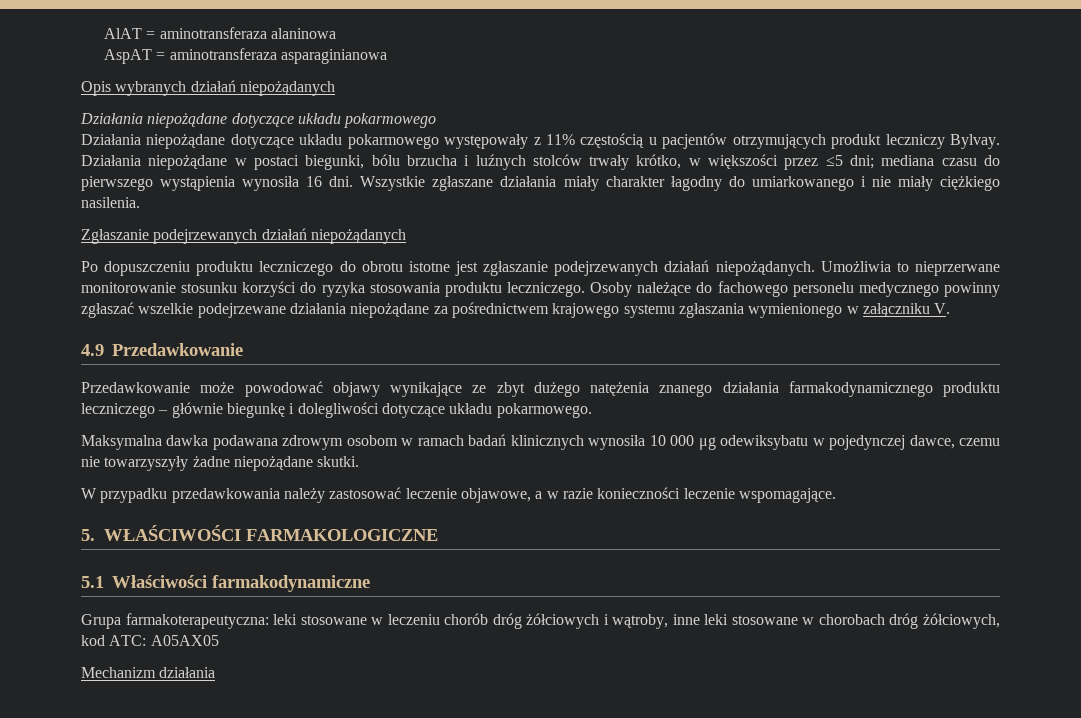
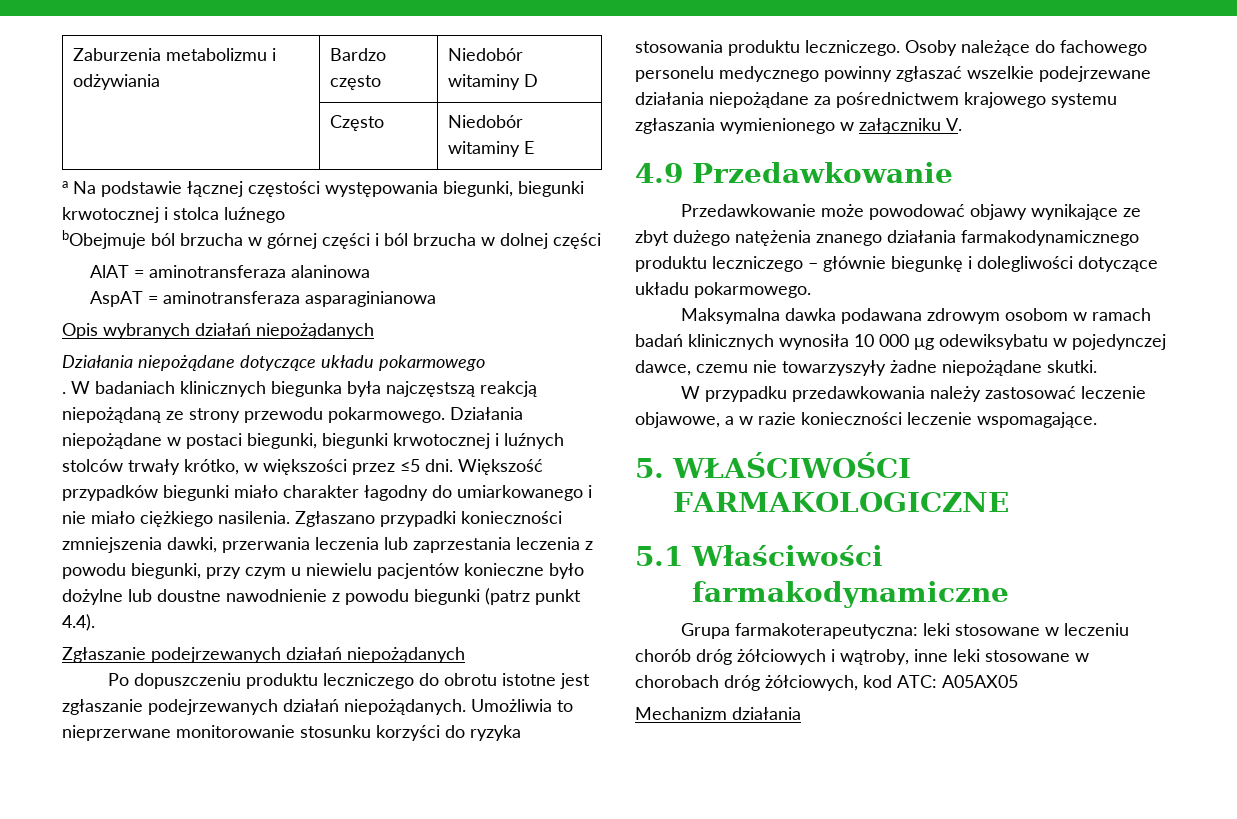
(103, 33) none -> [73,48,277,61] [73,74,161,90] [330,48,387,61] [330,75,382,90] [448,48,524,61] [448,74,539,90] [330,115,385,131] [448,115,524,128] [448,141,535,157] [62,181,584,197] [62,207,285,223] [62,230,601,249] Zaburzenia metabolizmu i odżywiania | Bardzo często | Niedobór witaminy D // | Często | Niedobór witaminy E // a Na podstawie łącznej częstości występowania biegunki, biegunki krwotocznej i stolca luźnego // bObejmuje ból brzucha w górnej części i ból brzucha w dolnej części //
[81,133,1001,149] Działania niepożądane dotyczące układu pokarmowego występowały z 11% częstością u pacjentów otrzymujących produkt leczniczy Bylvay. -> [62,381,537,397] [62,407,445,423] . W badaniach klinicznych biegunka była najczęstszą reakcją niepożądaną ze strony przewodu pokarmowego.
[371,154,457,166] bólu brzucha -> [322,433,490,449] biegunki krwotocznej
[850,155,1000,169] [81,176,599,191] dni; mediana czasu do pierwszego wystąpienia wynosiła 16 dni. Wszystkie zgłaszane działania miały -> [425,459,543,475] [62,485,278,501] dni. Większość przypadków biegunki miało
[897,176,933,191] miały -> [91,511,135,524] miało
(140, 202) none -> [295,511,562,527] [62,537,593,553] [62,563,584,579] [62,588,581,605] [62,614,95,631] Zgłaszano przypadki konieczności zmniejszenia dawki, przerwania leczenia lub zaprzestania leczenia z powodu biegunki, przy czym u niewielu pacjentów konieczne było dożylne lub doustne nawodnienie z powodu biegunki (patrz punkt 4.4).

